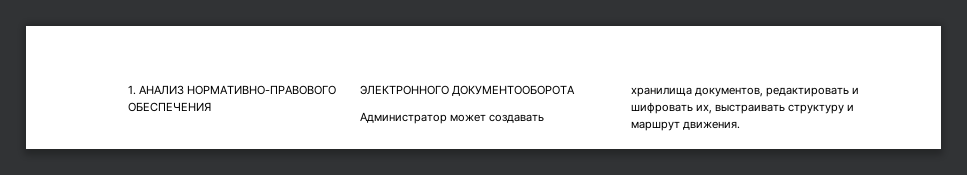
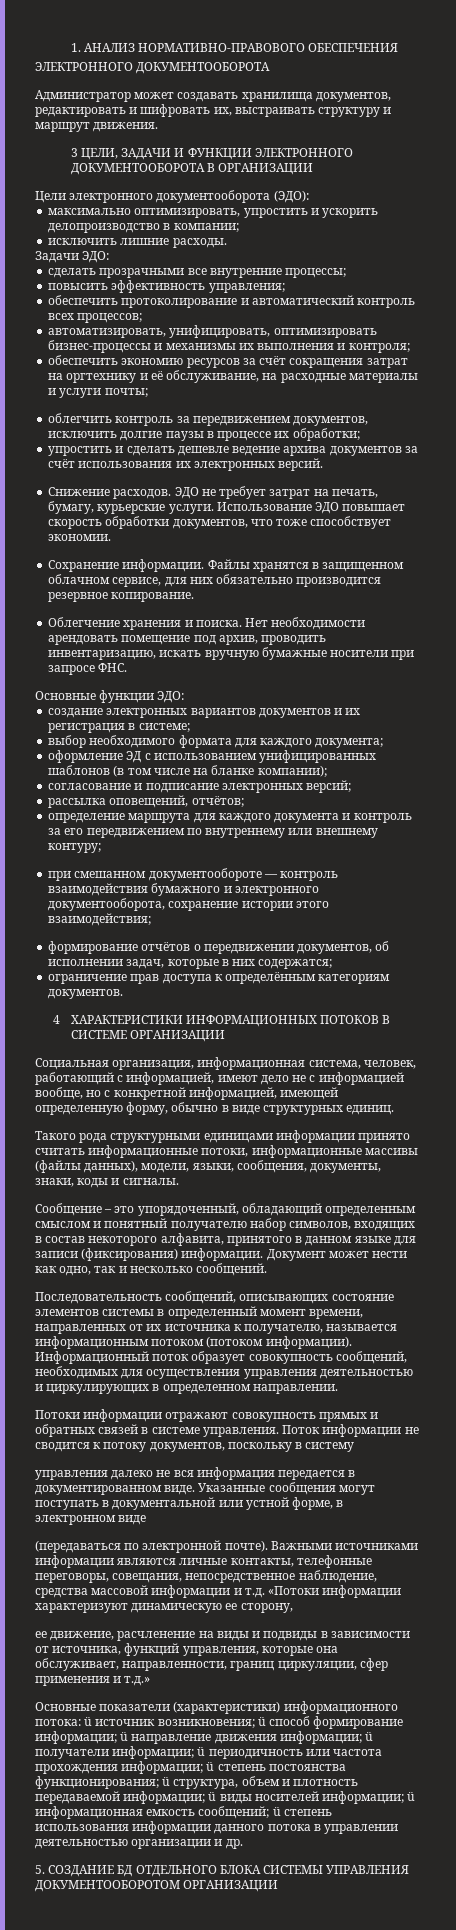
(741, 125) none -> [70,148,353,160] [70,163,314,175] [35,190,309,203] [48,208,379,218] [48,223,239,233] [48,238,227,248] [35,251,110,263] [48,268,347,278] [48,280,285,293] [48,295,416,308] [48,313,143,323] [48,325,377,338] [48,340,410,353] [48,355,408,368] [48,370,418,383] [48,388,148,398] [48,413,369,426] [48,428,360,441] [48,446,418,456] [48,458,324,471] [48,486,378,499] [48,501,406,514] [48,516,392,529] [48,534,112,541] [48,559,405,572] [48,574,382,587] [48,592,195,602] [48,617,366,630] [48,635,327,645] [48,647,415,660] [48,663,128,675] [35,690,185,703] [48,708,361,718] [48,723,190,733] [48,735,384,748] [48,750,377,763] [48,765,327,777] [48,780,352,793] [48,795,244,808] [48,813,412,823] [48,828,378,838] [48,843,102,853] [48,868,339,881] [48,883,319,896] [48,898,329,911] [48,913,152,926] [48,941,390,954] [48,959,333,969] [48,972,391,984] [48,989,124,999] [52,1015,391,1027] [70,1030,225,1042] [35,1057,416,1070] [35,1072,404,1085] [35,1087,339,1100] [35,1102,395,1115] [35,1130,411,1143] [35,1145,418,1158] [35,1160,382,1173] [35,1178,179,1188] [35,1203,417,1216] [35,1218,416,1231] [35,1233,416,1246] [35,1248,408,1261] [35,1263,268,1276] [35,1291,394,1304] [35,1306,364,1319] [35,1324,398,1334] [35,1336,352,1349] [35,1351,407,1364] [35,1366,413,1379] [35,1384,338,1394] [35,1409,379,1422] [35,1424,419,1437] [35,1442,355,1452] [35,1467,356,1480] [35,1482,375,1495] [35,1497,344,1510] [35,1515,147,1525] [35,1540,419,1553] [35,1555,372,1568] [35,1570,377,1583] [35,1585,402,1598] [35,1603,293,1613] [35,1631,410,1641] [35,1643,339,1656] [35,1658,388,1671] [35,1676,151,1686] [35,1701,398,1714] [35,1716,404,1729] [35,1731,374,1744] [35,1746,383,1759] [35,1761,346,1774] [35,1776,359,1789] [35,1791,416,1804] [35,1806,332,1819] [35,1821,399,1834] [35,1839,243,1849] [35,1865,410,1877] [35,1880,279,1892] // 3 ЦЕЛИ, ЗАДАЧИ И ФУНКЦИИ ЭЛЕКТРОННОГО ДОКУМЕНТООБОРОТА В ОРГАНИЗАЦИИ // Цели электронного документооборота (ЭДО): // максимально оптимизировать, упростить и ускорить делопроизводство в компании; // исключить лишние расходы. // Задачи ЭДО: // сделать прозрачными все внутренние процессы; // повысить эффективность управления; // обеспечить протоколирование и автоматический контроль всех процессов; // автоматизировать, унифицировать, оптимизировать бизнес-процессы и механизмы их выполнения и контроля; // обеспечить экономию ресурсов за счёт сокращения затрат на оргтехнику и её обслуживание, на расходные материалы и услуги почты; // облегчить контроль за передвижением документов, исключить долгие паузы в процессе их обработки; // упростить и сделать дешевле ведение архива документов за счёт использования их электронных версий. // Снижение расходов. ЭДО не требует затрат на печать, бумагу, курьерские услуги. Использование ЭДО повышает скорость обработки документов, что тоже способствует экономии. // Сохранение информации. Файлы хранятся в защищенном облачном сервисе, для них обязательно производится резервное копирование. // Облегчение хранения и поиска. Нет необходимости арендовать помещение под архив, проводить инвентаризацию, искать вручную бумажные носители при запросе ФНС. // Основные функции ЭДО: // создание электронных вариантов документов и их регистрация в системе; // выбор необходимого формата для каждого документа; // оформление ЭД с использованием унифицированных шаблонов (в том числе на бланке компании); // согласование и подписание электронных версий; // рассылка оповещений, отчётов; // определение маршрута для каждого документа и контроль за его передвижением по внутреннему или внешнему контуру; // при смешанном документообороте — контроль взаимодействия бумажного и электронного документооборота, сохранение истории этого взаимодействия; // формирование отчётов о передвижении документов, об исполнении задач, которые в них содержатся; // ограничение прав доступа к определённым категориям документов. // 4 ХАРАКТЕРИСТИКИ ИНФОРМАЦИОННЫХ ПОТОКОВ В СИСТЕМЕ ОРГАНИЗАЦИИ // Социальная организация, информационная система, человек, работающий с информацией, имеют дело не с информацией вообще, но с конкретной информацией, имеющей определенную форму, обычно в виде структурных единиц. // Такого рода структурными единицами информации принято считать информационные потоки, информационные массивы (файлы данных), модели, языки, сообщения, документы, знаки, коды и сигналы. // Сообщение – это упорядоченный, обладающий определенным смыслом и понятный получателю набор символов, входящих в состав некоторого алфавита, принятого в данном языке для записи (фиксирования) информации. Документ может нести как одно, так и несколько сообщений. // Последовательность сообщений, описывающих состояние элементов системы в определенный момент времени, направленных от их источника к получателю, называется информационным потоком (потоком информации). Информационный поток образует совокупность сообщений, необходимых для осуществления управления деятельностью и циркулирующих в определенном направлении. // Потоки информации отражают совокупность прямых и обратных связей в системе управления. Поток информации не сводится к потоку документов, поскольку в систему // управления далеко не вся информация передается в документированном виде. Указанные сообщения могут поступать в документальной или устной форме, в электронном виде // (передаваться по электронной почте). Важными источниками информации являются личные контакты, телефонные переговоры, совещания, непосредственное наблюдение, средства массовой информации и т.д. «Потоки информации характеризуют динамическую ее сторону, // ее движение, расчленение на виды и подвиды в зависимости от источника, функций управления, которые она обслуживает, направленности, границ циркуляции, сфер применения и т.д.» // Основные показатели (характеристики) информационного потока: ü источник возникновения; ü способ формирование информации; ü направление движения информации; ü получатели информации; ü периодичность или частота прохождения информации; ü степень постоянства функционирования; ü структура, объем и плотность передаваемой информации; ü виды носителей информации; ü информационная емкость сообщений; ü степень использования информации данного потока в управлении деятельностью организации и др. // 5. СОЗДАНИЕ БД ОТДЕЛЬНОГО БЛОКА СИСТЕМЫ УПРАВЛЕНИЯ ДОКУМЕНТООБОРОТОМ ОРГАНИЗАЦИИ

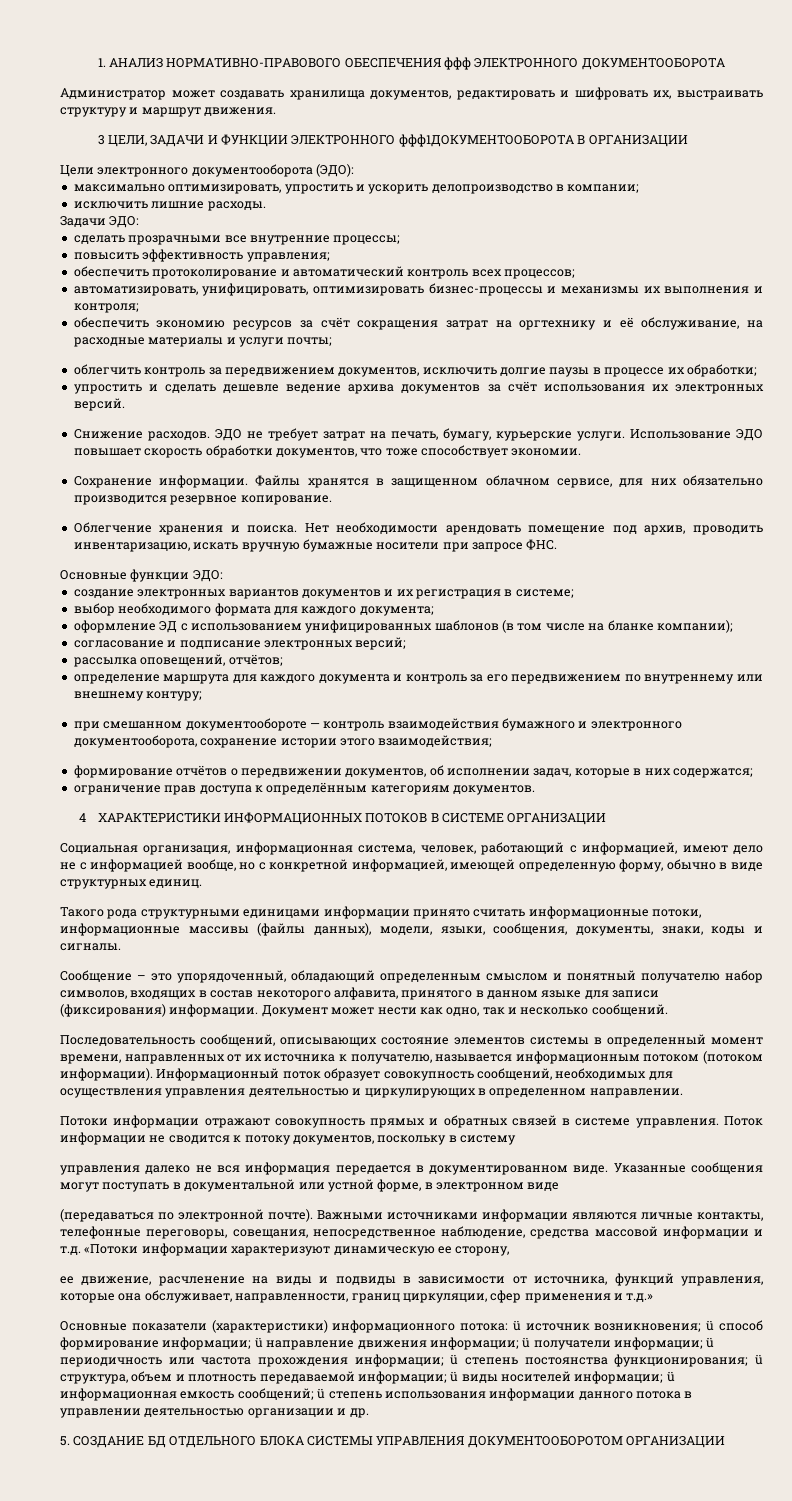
(399, 47) // -> [444,57,472,70] ффф
[70,163,205,175] ДОКУМЕНТООБОРОТА -> [398,134,574,147] ффф1ДОКУМЕНТООБОРОТА

